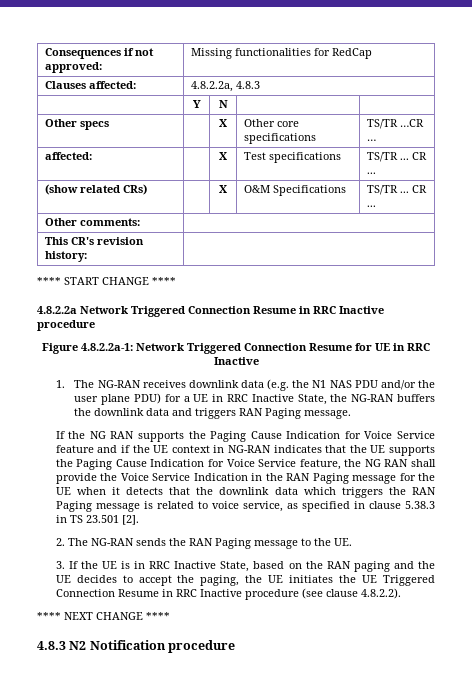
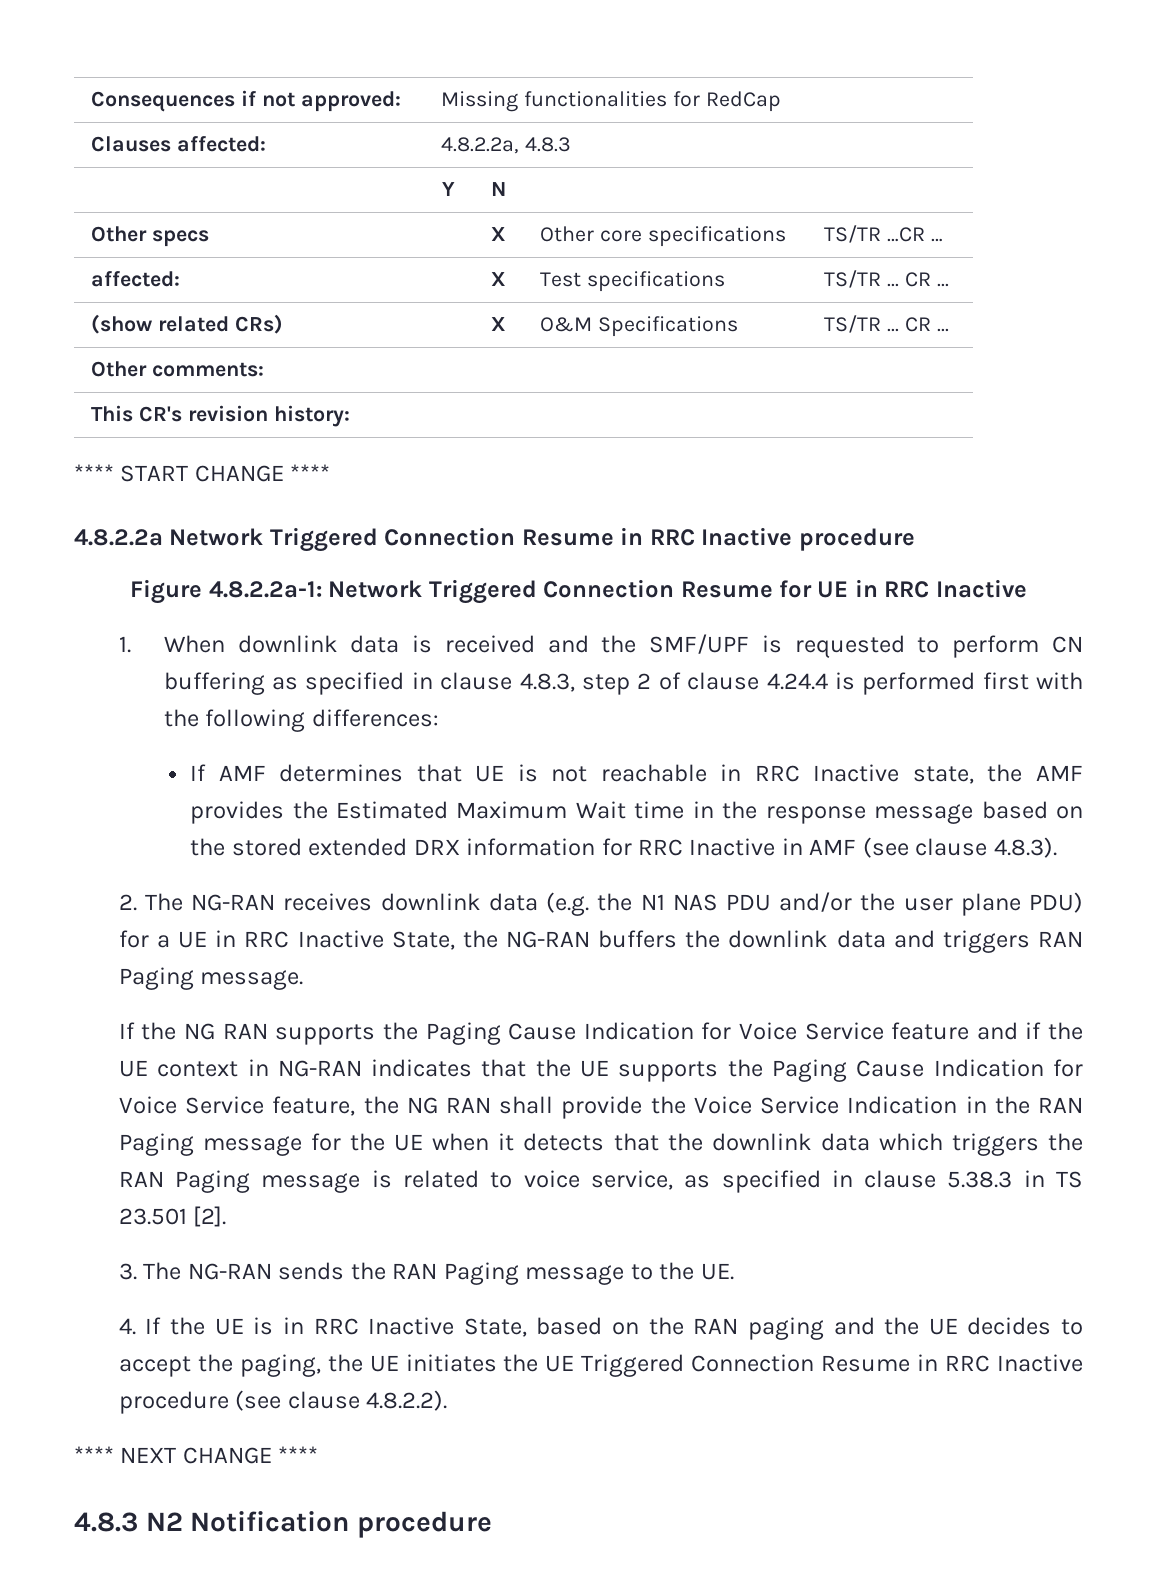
(65, 384) none -> [163,634,1084,658] [163,672,1083,695] [163,709,439,732] [190,764,1083,784] [190,801,1083,824] [190,837,1057,858] [118,894,137,911] When downlink data is received and the SMF/UPF is requested to perform CN buffering as specified in clause 4.8.3, step 2 of clause 4.24.4 is performed first with the following differences: // If AMF determines that UE is not reachable in RRC Inactive state, the AMF provides the Estimated Maximum Wait time in the response message based on the stored extended DRX information for RRC Inactive in AMF (see clause 4.8.3). // 2.
[55,538,65,546] 2. -> [118,1263,137,1280] 3.
[55,561,65,569] 3. -> [118,1318,136,1335] 4.

